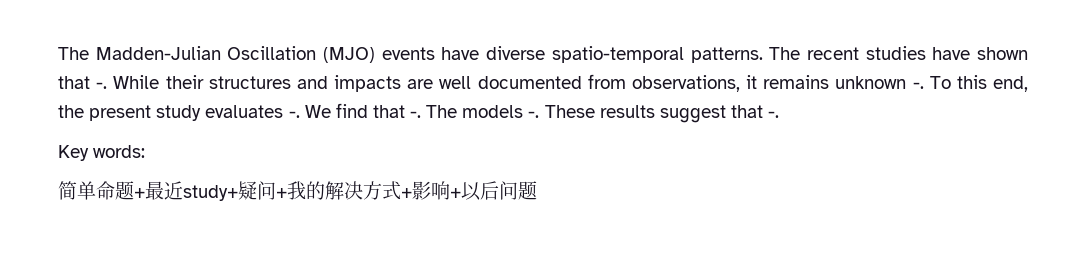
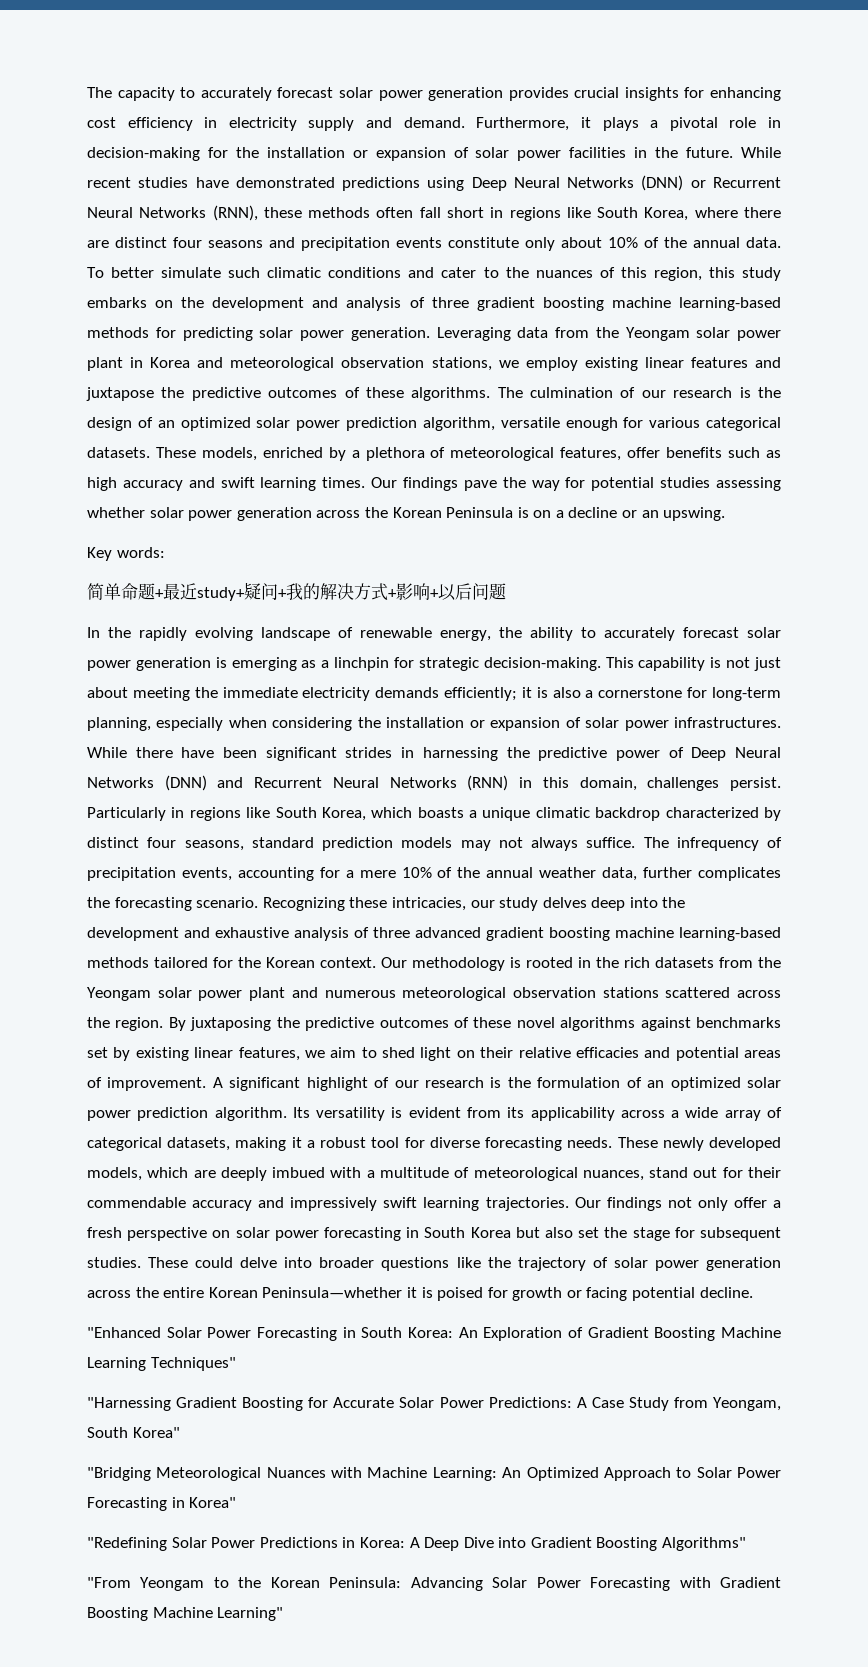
[58,46,1029,63] [58,74,1028,92] [58,103,780,123] The Madden-Julian Oscillation (MJO) events have diverse spatio-temporal patterns. The recent studies have shown that -. While their structures and impacts are well documented from observations, it remains unknown -. To this end, the present study evaluates -. We find that -. The models -. These results suggest that -. -> [87,87,782,101] [87,117,781,131] [87,147,781,161] [87,175,781,191] [87,205,782,221] [87,237,781,251] [87,267,782,281] [87,297,781,311] [87,327,781,341] [87,357,782,371] [86,387,781,401] [87,417,782,431] [87,447,781,461] [87,477,781,491] [87,507,726,521] The capacity to accurately forecast solar power generation provides crucial insights for enhancing cost efficiency in electricity supply and demand. Furthermore, it plays a pivotal role in decision-making for the installation or expansion of solar power facilities in the future. While recent studies have demonstrated predictions using Deep Neural Networks (DNN) or Recurrent Neural Networks (RNN), these methods often fall short in regions like South Korea, where there are distinct four seasons and precipitation events constitute only about 10% of the annual data. To better simulate such climatic conditions and cater to the nuances of this region, this study embarks on the development and analysis of three gradient boosting machine learning-based methods for predicting solar power generation. Leveraging data from the Yeongam solar power plant in Korea and meteorological observation stations, we employ existing linear features and juxtapose the predictive outcomes of these algorithms. The culmination of our research is the design of an optimized solar power prediction algorithm, versatile enough for various categorical datasets. These models, enriched by a plethora of meteorological features, offer benefits such as high accuracy and swift learning times. Our findings pave the way for potential studies assessing whether solar power generation across the Korean Peninsula is on a decline or an upswing.
(537, 190) none -> [87,627,781,641] [87,657,782,671] [87,687,781,701] [87,717,781,731] [87,747,781,761] [87,775,782,791] [87,807,781,821] [87,837,782,851] [87,867,781,881] [87,897,686,911] [87,927,781,941] [87,957,781,971] [87,987,782,1001] [87,1017,781,1031] [87,1047,781,1061] [87,1077,782,1091] [87,1107,783,1121] [87,1137,781,1151] [87,1167,782,1181] [87,1197,782,1211] [87,1227,781,1241] [87,1257,782,1271] [87,1287,753,1301] [87,1327,781,1341] [87,1357,236,1371] [87,1397,782,1411] [87,1427,180,1438] [87,1467,782,1481] [87,1497,237,1511] [87,1537,747,1551] [87,1577,781,1591] [87,1607,284,1621] // In the rapidly evolving landscape of renewable energy, the ability to accurately forecast solar power generation is emerging as a linchpin for strategic decision-making. This capability is not just about meeting the immediate electricity demands efficiently; it is also a cornerstone for long-term planning, especially when considering the installation or expansion of solar power infrastructures. While there have been significant strides in harnessing the predictive power of Deep Neural Networks (DNN) and Recurrent Neural Networks (RNN) in this domain, challenges persist. Particularly in regions like South Korea, which boasts a unique climatic backdrop characterized by distinct four seasons, standard prediction models may not always suffice. The infrequency of precipitation events, accounting for a mere 10% of the annual weather data, further complicates the forecasting scenario. Recognizing these intricacies, our study delves deep into the development and exhaustive analysis of three advanced gradient boosting machine learning-based methods tailored for the Korean context. Our methodology is rooted in the rich datasets from the Yeongam solar power plant and numerous meteorological observation stations scattered across the region. By juxtaposing the predictive outcomes of these novel algorithms against benchmarks set by existing linear features, we aim to shed light on their relative efficacies and potential areas of improvement. A significant highlight of our research is the formulation of an optimized solar power prediction algorithm. Its versatility is evident from its applicability across a wide array of categorical datasets, making it a robust tool for diverse forecasting needs. These newly developed models, which are deeply imbued with a multitude of meteorological nuances, stand out for their commendable accuracy and impressively swift learning trajectories. Our findings not only offer a fresh perspective on solar power forecasting in South Korea but also set the stage for subsequent studies. These could delve into broader questions like the trajectory of solar power generation across the entire Korean Peninsula—whether it is poised for growth or facing potential decline. // "Enhanced Solar Power Forecasting in South Korea: An Exploration of Gradient Boosting Machine Learning Techniques" // "Harnessing Gradient Boosting for Accurate Solar Power Predictions: A Case Study from Yeongam, South Korea" // "Bridging Meteorological Nuances with Machine Learning: An Optimized Approach to Solar Power Forecasting in Korea" // "Redefining Solar Power Predictions in Korea: A Deep Dive into Gradient Boosting Algorithms" // "From Yeongam to the Korean Peninsula: Advancing Solar Power Forecasting with Gradient Boosting Machine Learning"

